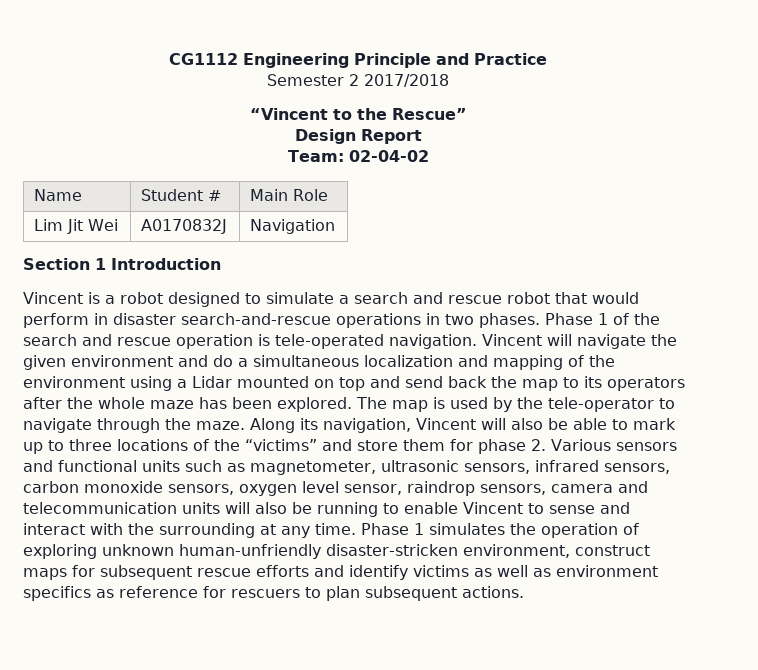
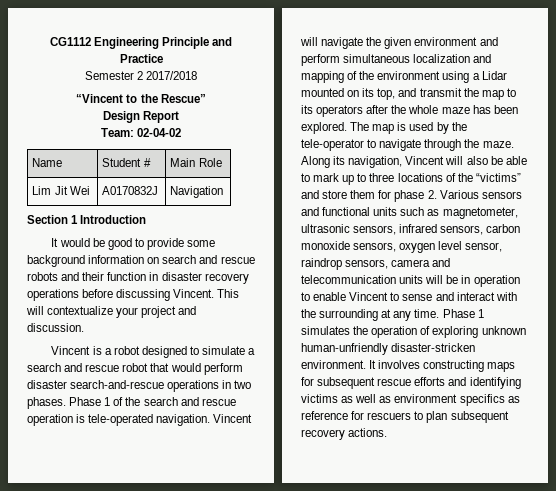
(221, 264) none -> [51,238,216,250] [27,255,255,267] [27,272,249,284] [27,289,240,301] [26,306,197,318] [27,323,84,332] // It would be good to provide some background information on search and rescue robots and their function in disaster recovery operations before discussing Vincent. This will contextualize your project and discussion.
[94,313,108,325] in -> (243, 369) none
[213,355,248,367] do a -> [301,54,340,66] perform
[339,376,487,391] top and send back -> [362,88,462,100] its top, and transmit
[255,502,378,517] also be running -> [446,275,520,287] be in operation
[462,544,650,558] environment, construct -> [301,360,485,372] environment. It involves constructing
[349,565,408,580] identify -> [469,377,521,389] identifying
(457, 593) none -> [301,429,345,440] recovery

